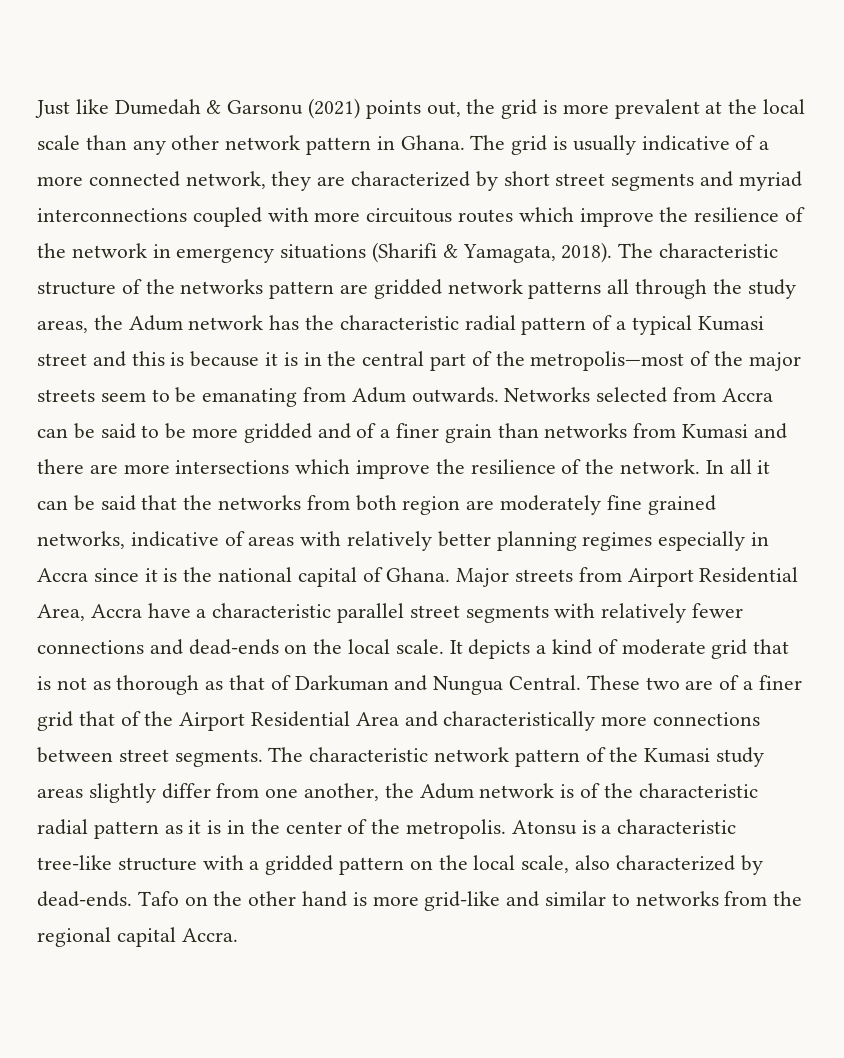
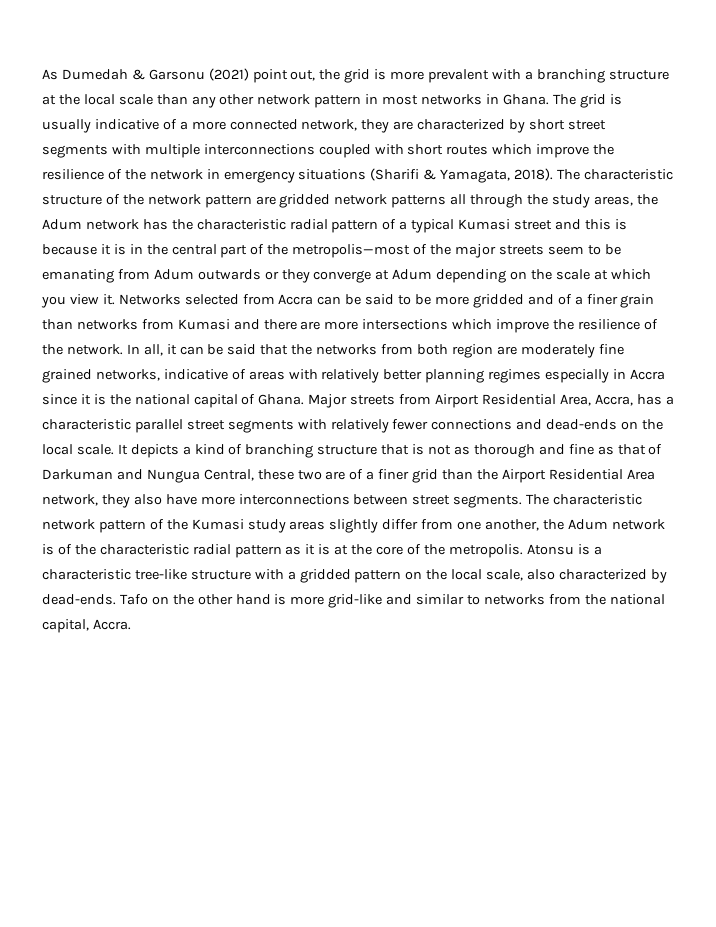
[35,99,109,118] Just like -> [42,69,58,80] As
[365,100,421,119] points -> [252,69,288,83] point
(700, 109) none -> [491,69,669,83] with a branching structure
(395, 143) none -> [382,94,499,105] most networks in
[700,171,802,191] and myriad -> [111,144,200,158] with multiple
[314,208,453,223] more circuitous -> [407,144,444,155] short
[180,279,264,294] networks -> [147,194,201,205] network
[411,387,499,403] outwards. -> [197,269,651,283] [41,294,115,308] outwards or they converge at Adum depending on the scale at which you view it.
[729,459,752,474] all -> [143,344,163,356] all,
[90,603,191,618] Accra have -> [594,394,662,406] Accra, has
[621,639,748,659] moderate grid -> [245,444,378,458] branching structure
(200, 685) none -> [538,444,594,455] and fine
[509,675,640,690] Central. These -> [203,469,294,481] Central, these
[78,711,141,726] that of -> [442,469,474,480] than
[404,711,761,731] and characteristically more connections -> [42,494,350,508] network, they also have more interconnections
[227,819,342,834] in the center -> [334,544,404,555] at the core
[37,927,176,947] regional capital -> [609,594,665,605] [42,619,89,633] national capital,

